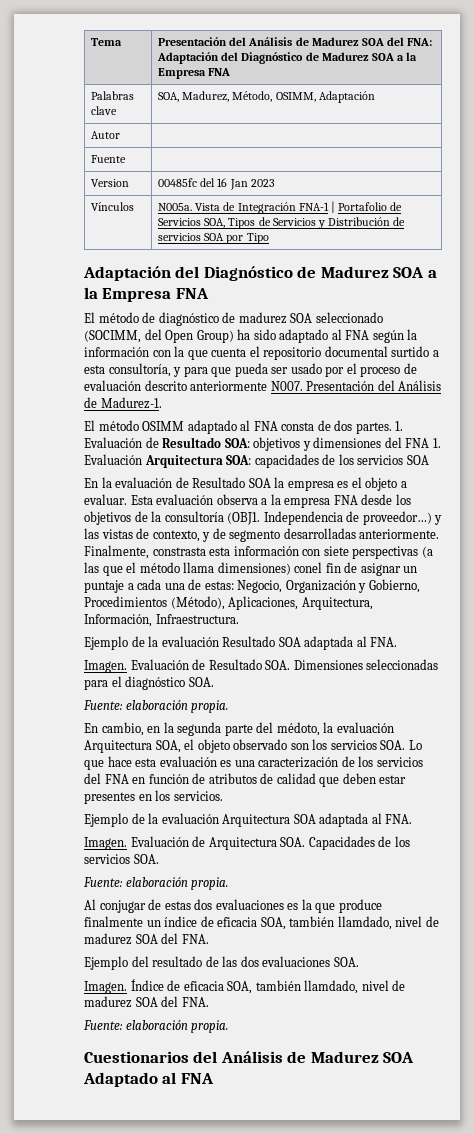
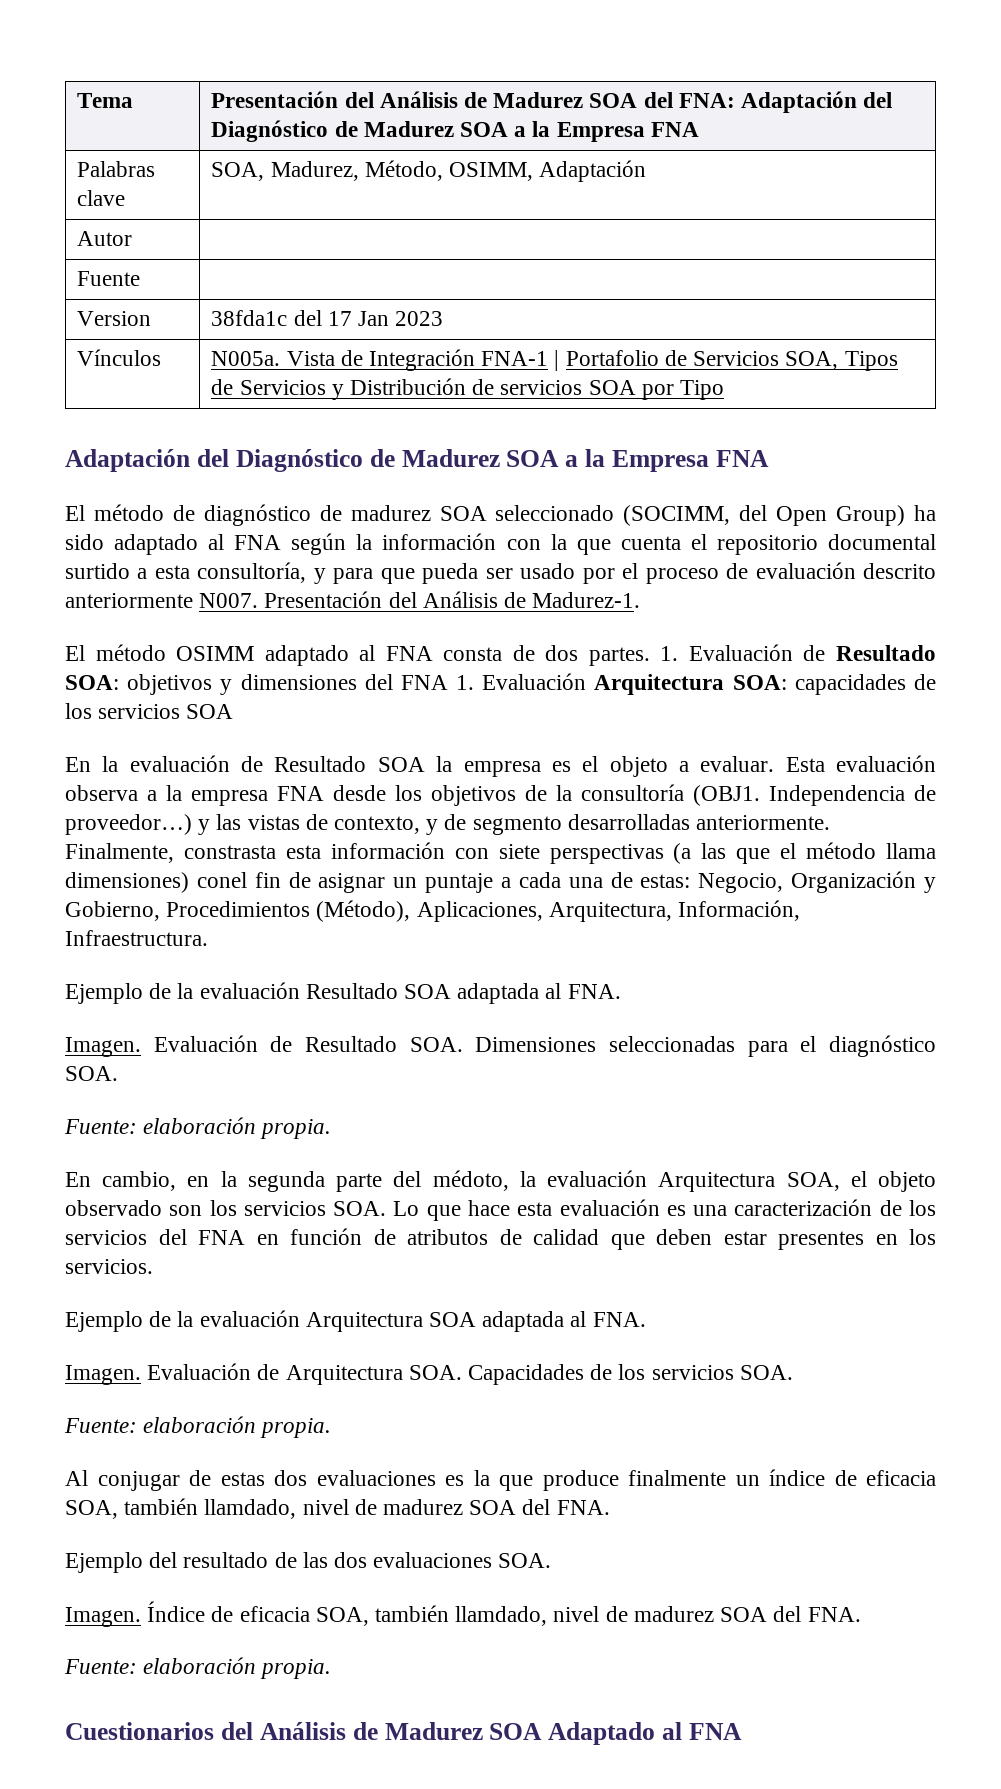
[158,178,228,187] 00485fc del 16 -> [211,310,352,326] 38fda1c del 17

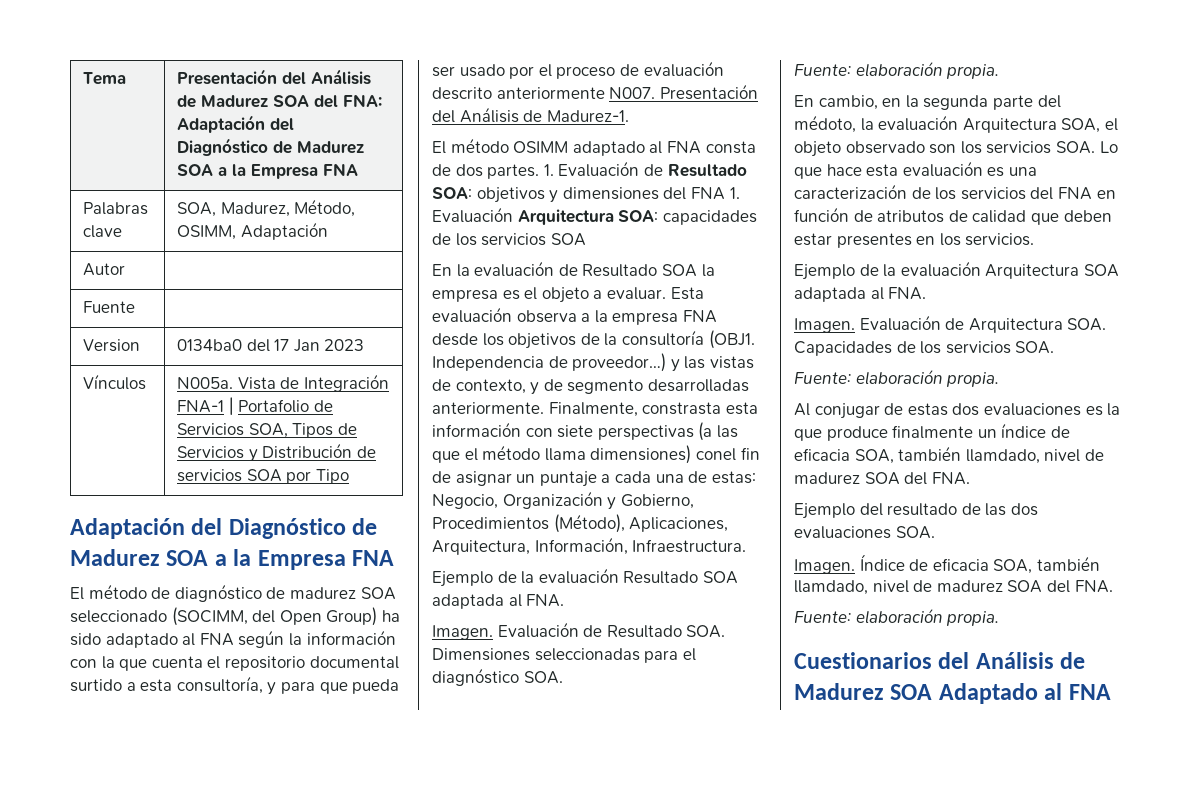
[211,310,288,326] 38fda1c -> [177,339,243,351] 0134ba0

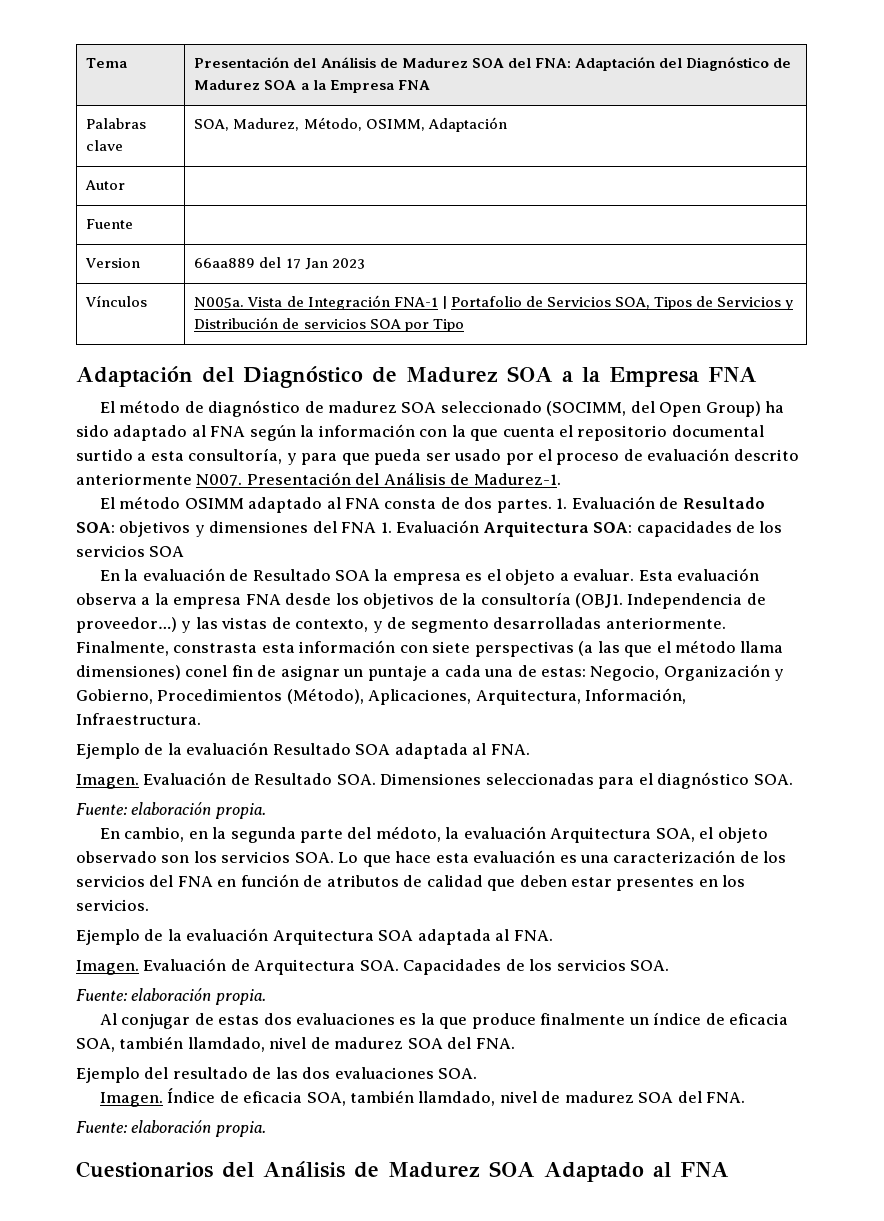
[177,339,243,351] 0134ba0 -> [194,258,256,268] 66aa889

